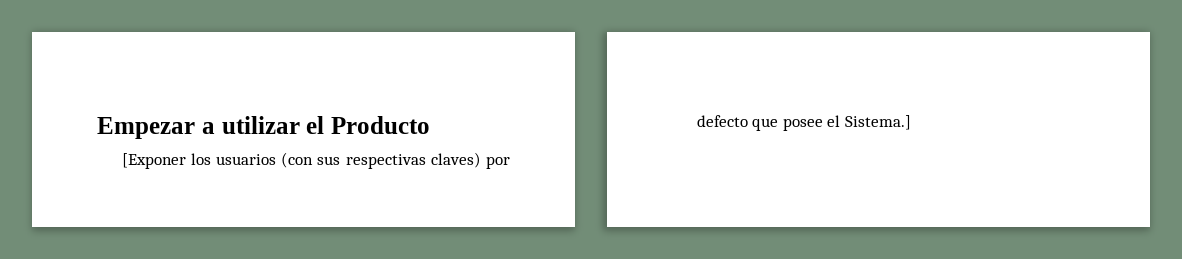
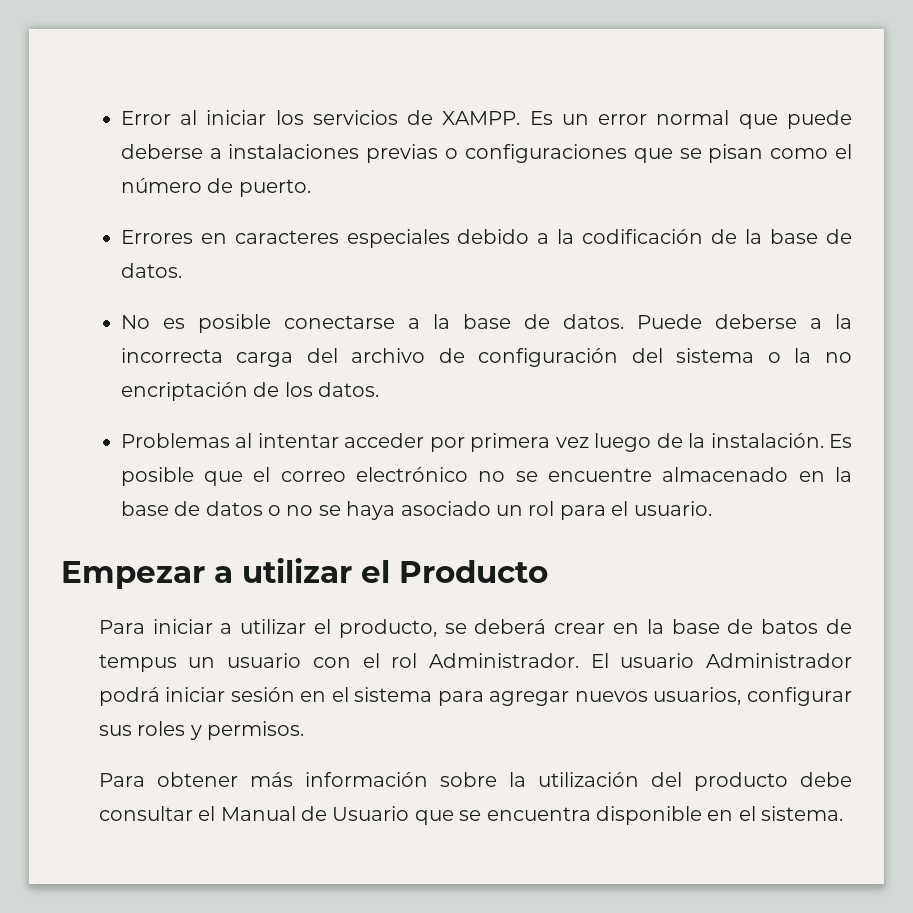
(97, 128) none -> [120,110,852,129] [120,144,853,163] [120,178,311,197] [120,229,853,248] [120,263,182,278] [120,314,852,333] [120,348,852,367] [120,382,379,401] [120,433,852,452] [120,467,852,486] [120,501,712,520] Error al iniciar los servicios de XAMPP. Es un error normal que puede deberse a instalaciones previas o configuraciones que se pisan como el número de puerto. // Errores en caracteres especiales debido a la codificación de la base de datos. // No es posible conectarse a la base de datos. Puede deberse a la incorrecta carga del archivo de configuración del sistema o la no encriptación de los datos. // Problemas al intentar acceder por primera vez luego de la instalación. Es posible que el correo electrónico no se encuentre almacenado en la base de datos o no se haya asociado un rol para el usuario. //
[121,152,510,169] [696,115,911,131] [Exponer los usuarios (con sus respectivas claves) por defecto que posee el Sistema.] -> [98,619,852,638] [98,653,853,672] [98,687,852,706] [98,721,304,740] [98,772,852,791] [98,806,844,825] Para iniciar a utilizar el producto, se deberá crear en la base de batos de tempus un usuario con el rol Administrador. El usuario Administrador podrá iniciar sesión en el sistema para agregar nuevos usuarios, configurar sus roles y permisos. // Para obtener más información sobre la utilización del producto debe consultar el Manual de Usuario que se encuentra disponible en el sistema.

